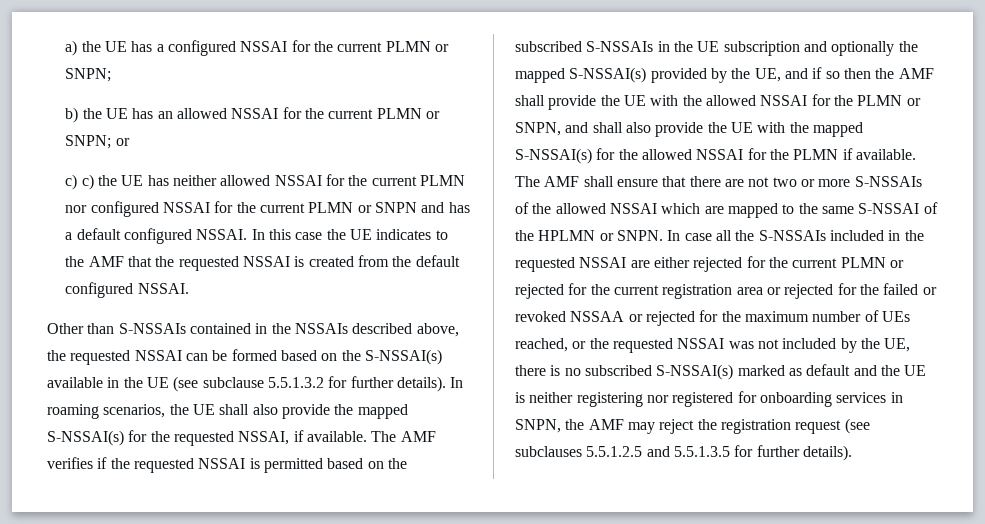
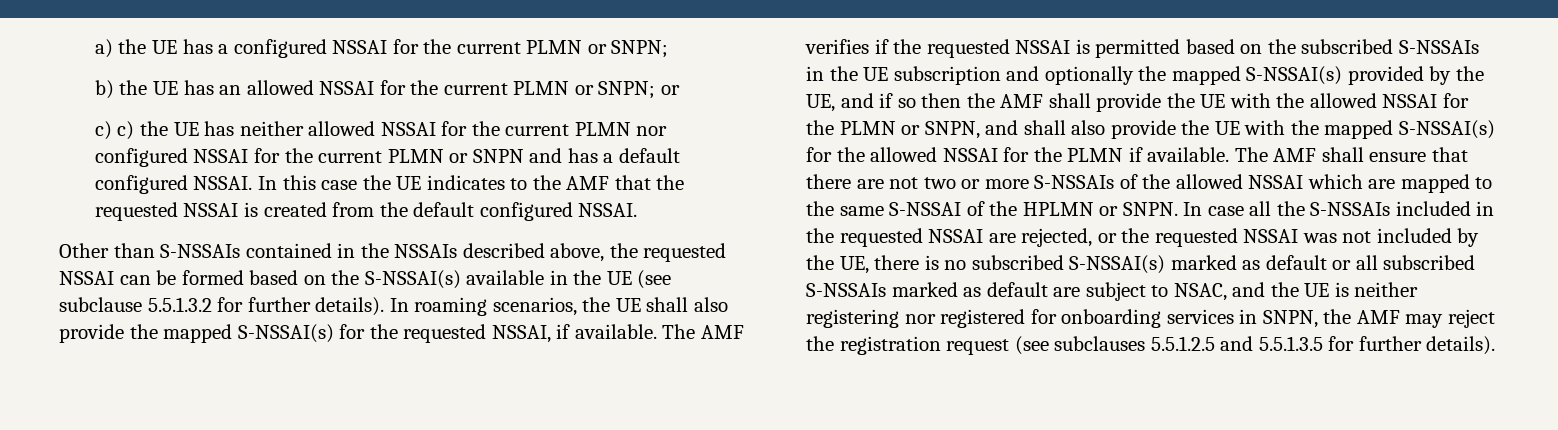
[653,256,904,272] [515,283,937,299] [515,310,910,326] [515,338,568,352] either rejected for the current PLMN or rejected for the current registration area or rejected for the failed or revoked NSSAA or rejected for the maximum number of UEs reached, -> [1021,228,1093,247] rejected,
(851, 370) none -> [1332,255,1476,270] [806,282,1227,301] or all subscribed S-NSSAIs marked as default are subject to NSAC,

